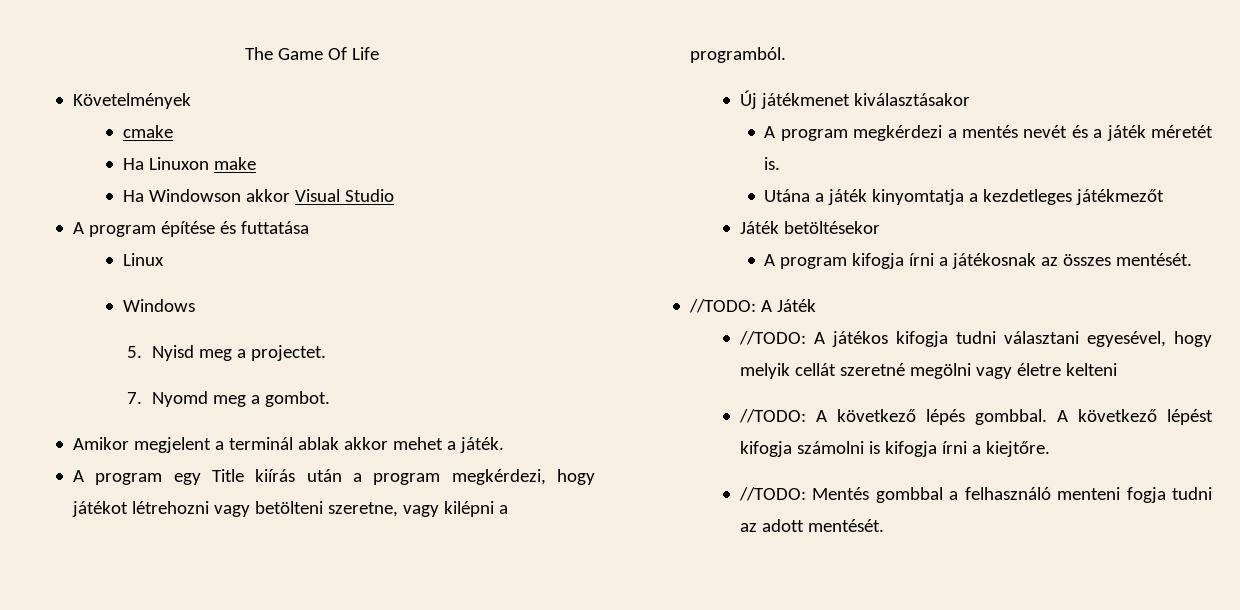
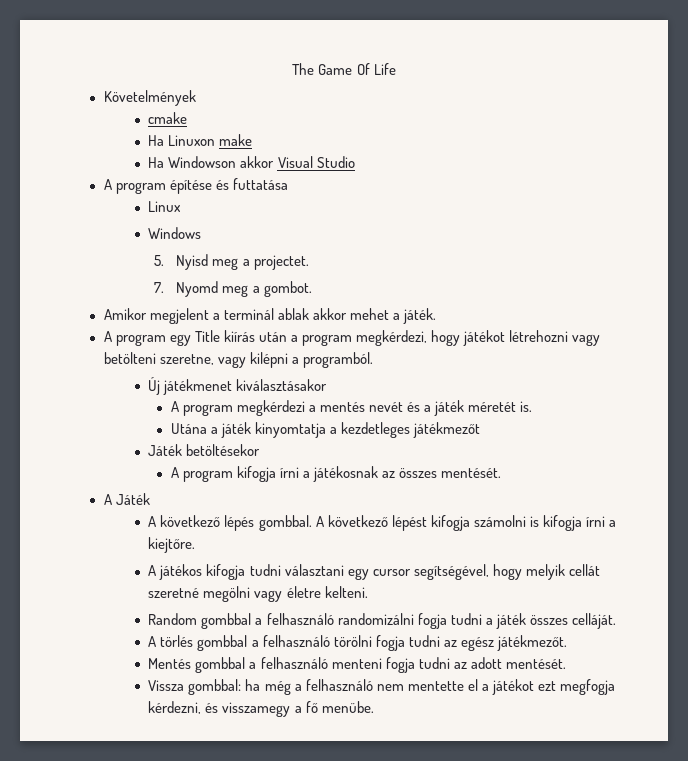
[689,299,757,313] //TODO: -> (502, 473) none
[738,331,1212,347] [739,363,1117,379] [738,409,806,423] //TODO: A játékos kifogja tudni választani egyesével, hogy melyik cellát szeretné megölni vagy életre kelteni // //TODO: -> (150, 499) none
[738,487,806,501] //TODO: -> [148,564,600,580] [148,586,368,602] [148,613,616,629] [148,635,567,651] A játékos kifogja tudni választani egy cursor segítségével, hogy melyik cellát szeretné megölni vagy életre kelteni. // Random gombbal a felhasználó randomizálni fogja tudni a játék összes celláját. // A törlés gombbal a felhasználó törölni fogja tudni az egész játékmezőt. //
(884, 525) none -> [148,679,615,695] [148,701,374,717] // Vissza gombbal: ha még a felhasználó nem mentette el a játékot ezt megfogja kérdezni, és visszamegy a fő menübe.

